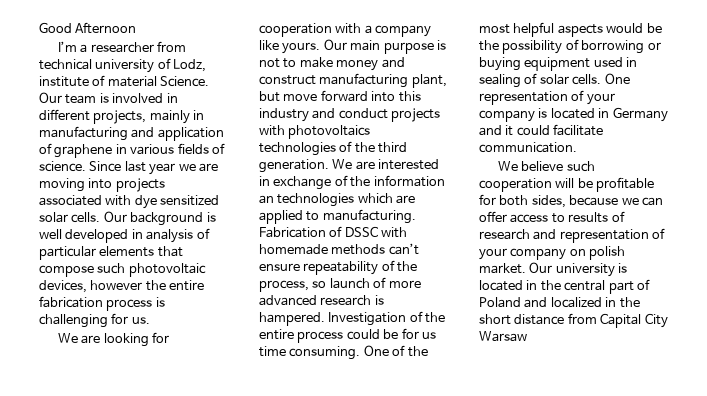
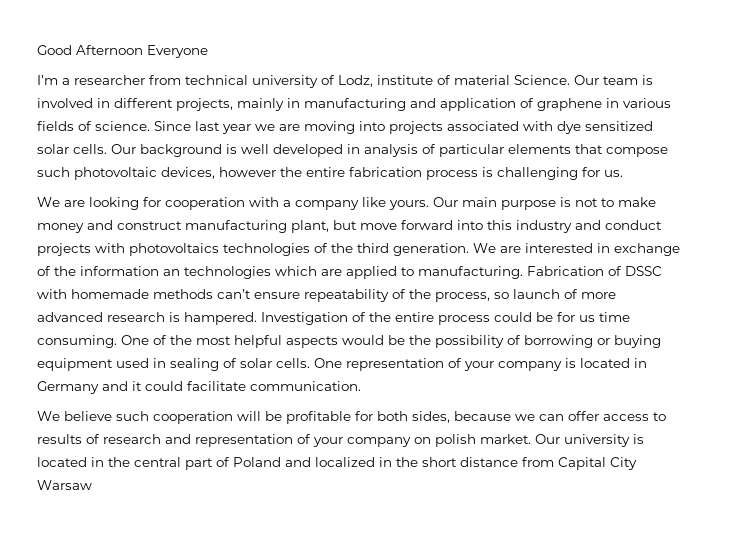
(137, 28) none -> [147,45,208,58] Everyone

